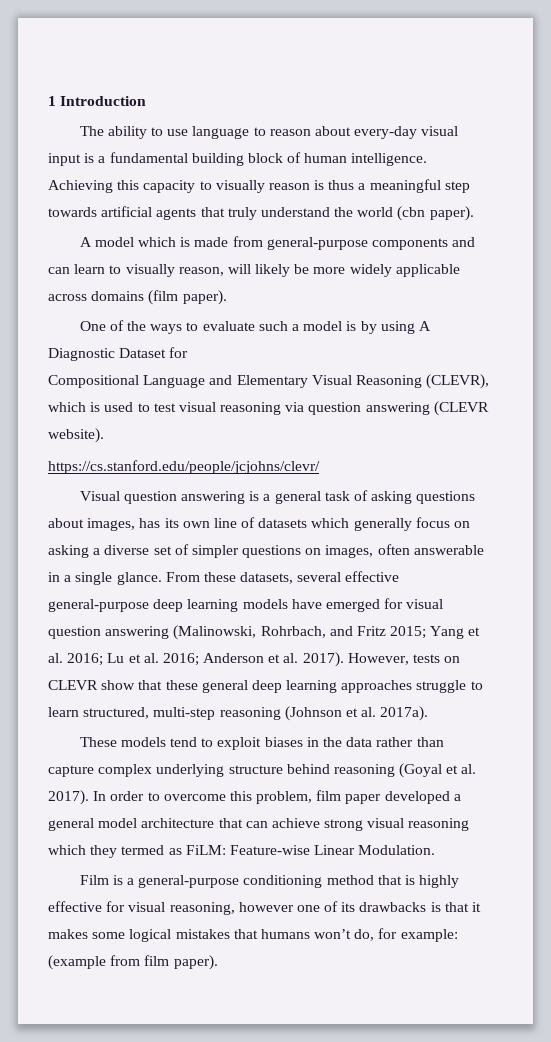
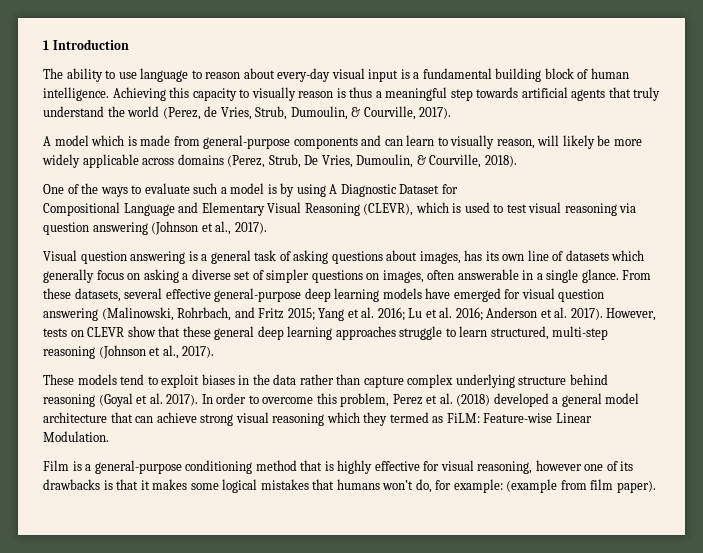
[397,206,474,221] (cbn paper). -> [162,106,452,120] (Perez, de Vries, Strub, Dumoulin, & Courville, 2017).
[148,290,227,305] (film paper). -> [227,154,517,168] (Perez, Strub, De Vries, Dumoulin, & Courville, 2018).
[433,401,489,416] [48,428,104,443] [48,460,320,474] (CLEVR website). // https://cs.stanford.edu/people/jcjohns/clevr/ -> [151,221,267,235] (Johnson et al., 2017).
[361,706,429,721] al. 2017a). -> [162,345,215,359] al., 2017).
[316,790,382,804] film paper -> [392,393,491,406] Perez et al. (2018)

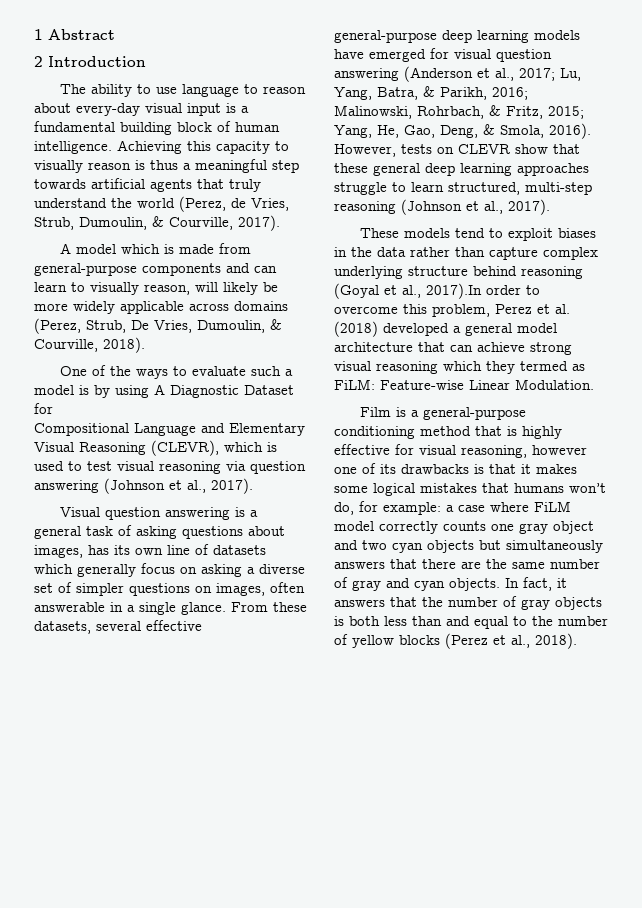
(49, 45) none -> [48,29,115,40] [34,56,43,67] Abstract // 2
[101,307,603,321] (Malinowski, Rohrbach, and Fritz 2015; Yang et al. 2016; Lu et al. 2016; Anderson et al. 2017). -> [404,66,581,82] [334,86,528,100] [334,105,584,119] [334,123,591,139] (Anderson et al., 2017; Lu, Yang, Batra, & Parikh, 2016; Malinowski, Rohrbach, & Fritz, 2015; Yang, He, Gao, Deng, & Smola, 2016).
[149,393,213,406] al. 2017). In -> [402,283,482,299] al., 2017).In
[506,479,656,493] (example from film paper). -> [446,501,571,512] [334,521,594,534] [334,540,603,553] [334,559,600,569] [334,577,567,591] [334,596,602,610] [334,616,608,629] [334,633,577,649] a case where FiLM model correctly counts one gray object and two cyan objects but simultaneously answers that there are the same number of gray and cyan objects. In fact, it answers that the number of gray objects is both less than and equal to the number of yellow blocks (Perez et al., 2018).

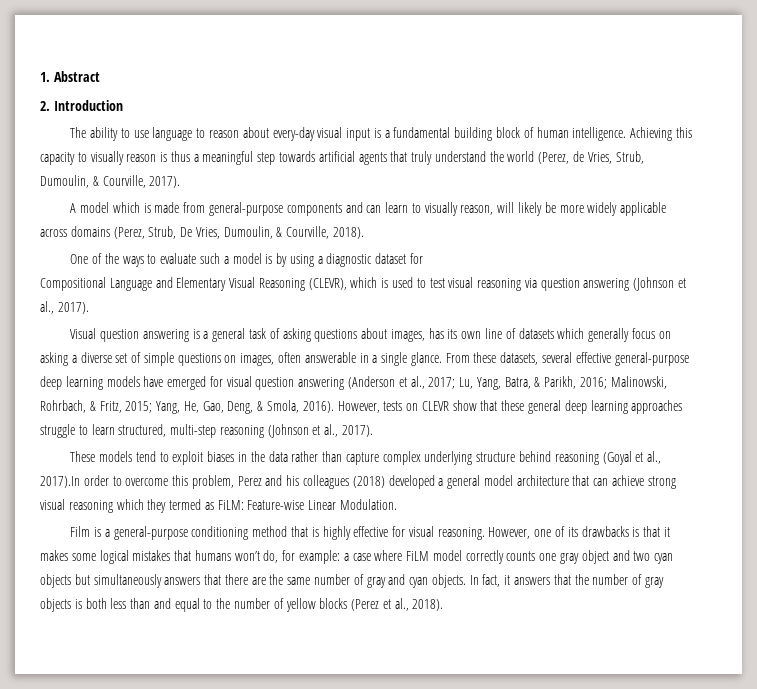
[34,29,43,40] 1 -> [40,72,50,82] 1.
[34,56,43,67] 2 -> [40,101,50,111] 2.
[154,384,294,398] A Diagnostic Dataset -> [317,253,407,267] a diagnostic dataset
[76,583,124,596] simpler -> [143,352,174,366] simple
[537,304,570,314] et al. -> [265,475,350,489] and his colleagues
[461,445,587,458] reasoning, however -> [437,527,531,540] reasoning. However,

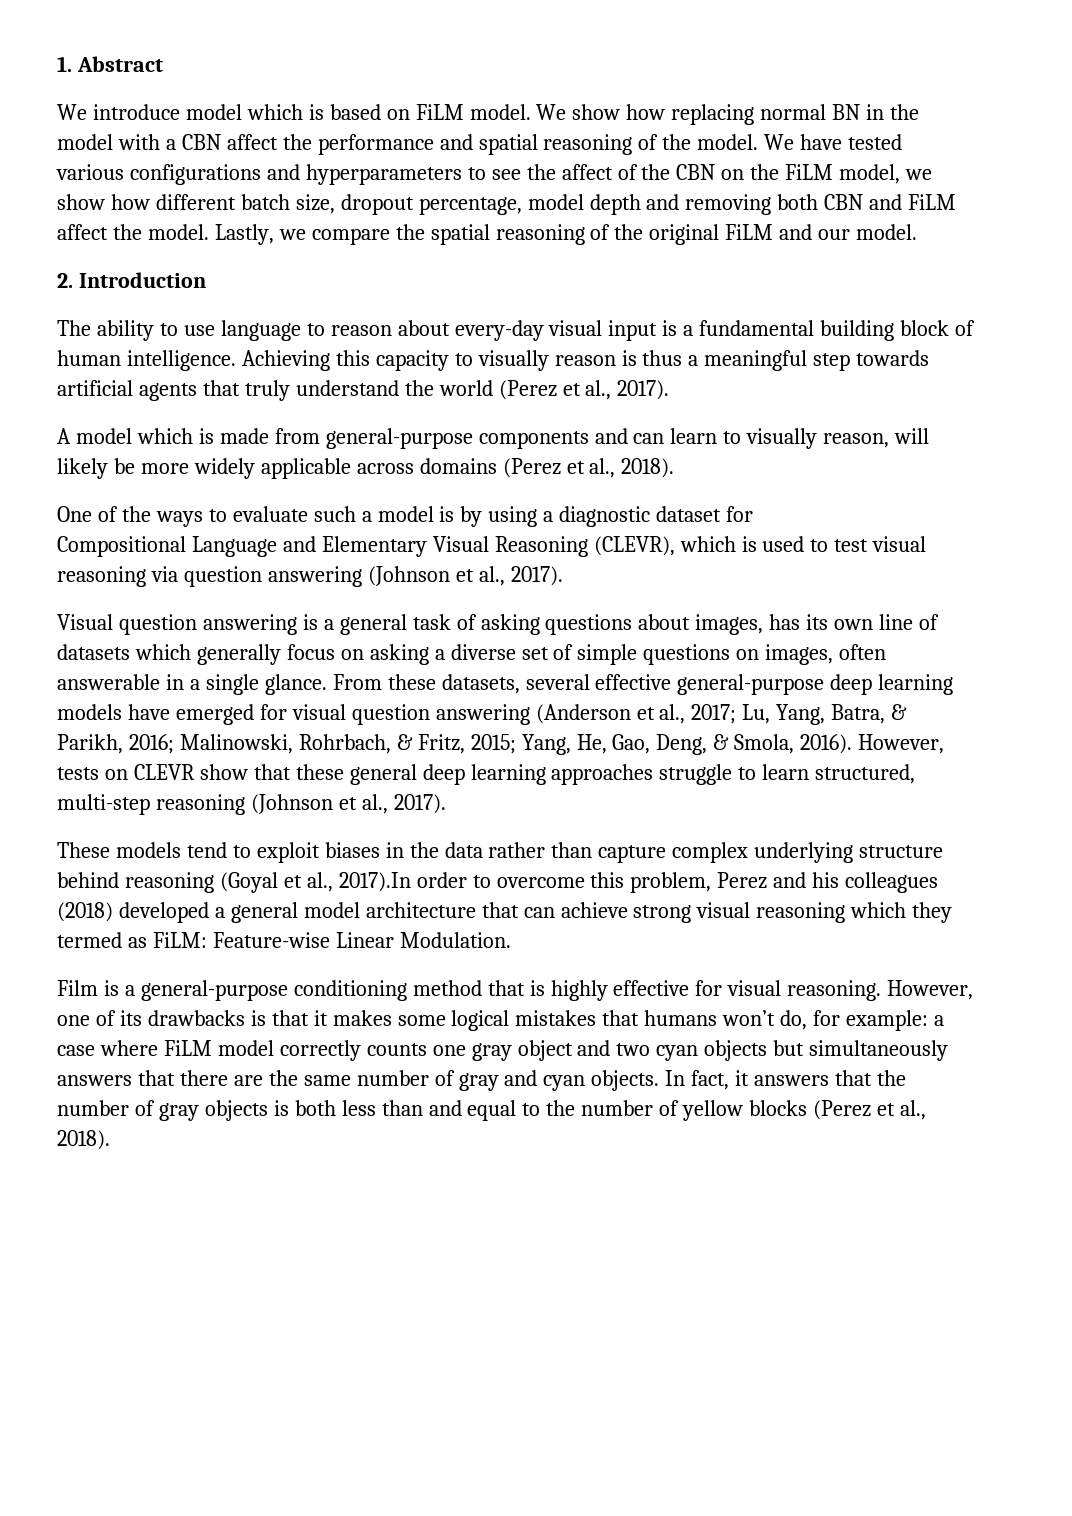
(100, 76) none -> [57,104,920,125] [57,134,903,155] [56,164,933,185] [57,194,957,215] [57,224,918,245] // We introduce model which is based on FiLM model. We show how replacing normal BN in the model with a CBN affect the performance and spatial reasoning of the model. We have tested various configurations and hyperparameters to see the affect of the CBN on the FiLM model, we show how different batch size, dropout percentage, model depth and removing both CBN and FiLM affect the model. Lastly, we compare the spatial reasoning of the original FiLM and our model.
[538,151,644,164] [40,175,146,188] (Perez, de Vries, Strub, Dumoulin, & Courville, -> [498,380,612,400] (Perez et al.,
[113,226,330,239] (Perez, Strub, De Vries, Dumoulin, & Courville, -> [502,458,616,478] (Perez et al.,

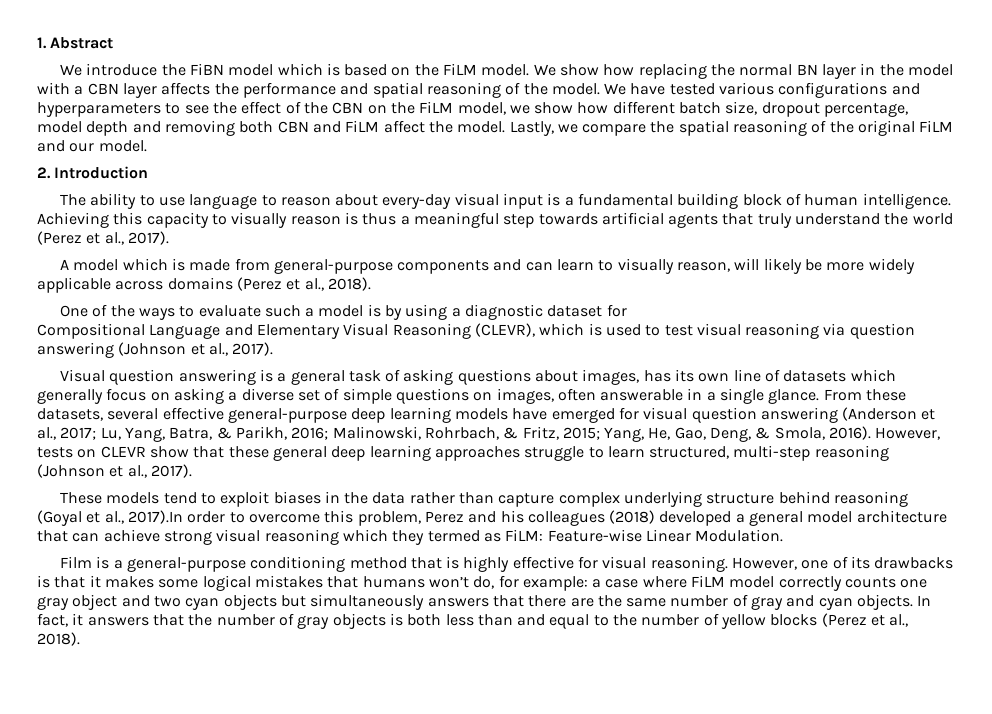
(180, 112) none -> [161,63,224,76] the FiBN
(410, 114) none -> [414,64,439,76] the
(755, 114) none -> [711,64,736,76] the
(861, 112) none -> [821,64,856,79] layer
[226,134,278,150] affect -> [122,82,211,98] layer affects
[561,164,613,180] affect -> [241,101,282,114] effect

